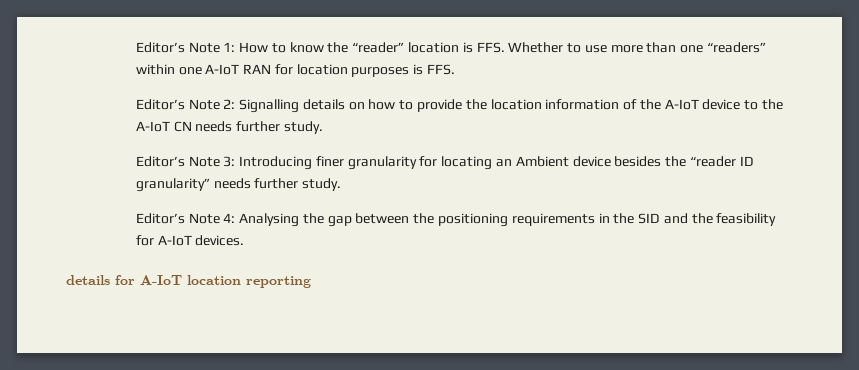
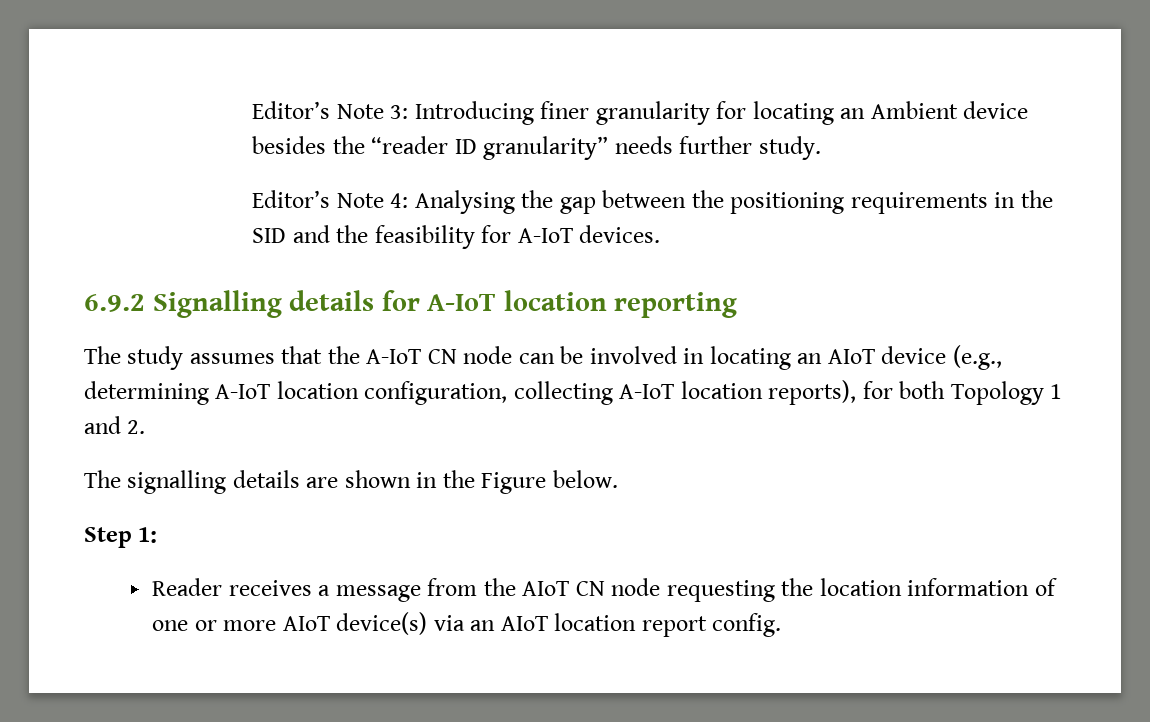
[135,42,766,53] [135,64,455,77] [135,99,783,113] [135,121,323,134] [135,156,220,167] Editor’s Note 1: How to know the “reader” location is FFS. Whether to use more than one “readers” within one A-IoT RAN for location purposes is FFS. // Editor’s Note 2: Signalling details on how to provide the location information of the A-IoT device to the A-IoT CN needs further study. // Editor’s Note -> [252,101,384,119] Editor’s Note
(245, 240) none -> [84,290,282,318] 6.9.2 Signalling
(311, 282) none -> [84,345,1002,370] [84,380,1063,405] [84,416,146,434] [84,470,618,494] [84,527,158,548] [152,578,1057,602] [152,612,782,637] // The study assumes that the A-IoT CN node can be involved in locating an AIoT device (e.g., determining A-IoT location configuration, collecting A-IoT location reports), for both Topology 1 and 2. // The signalling details are shown in the Figure below. // Step 1: // Reader receives a message from the AIoT CN node requesting the location information of one or more AIoT device(s) via an AIoT location report config.

